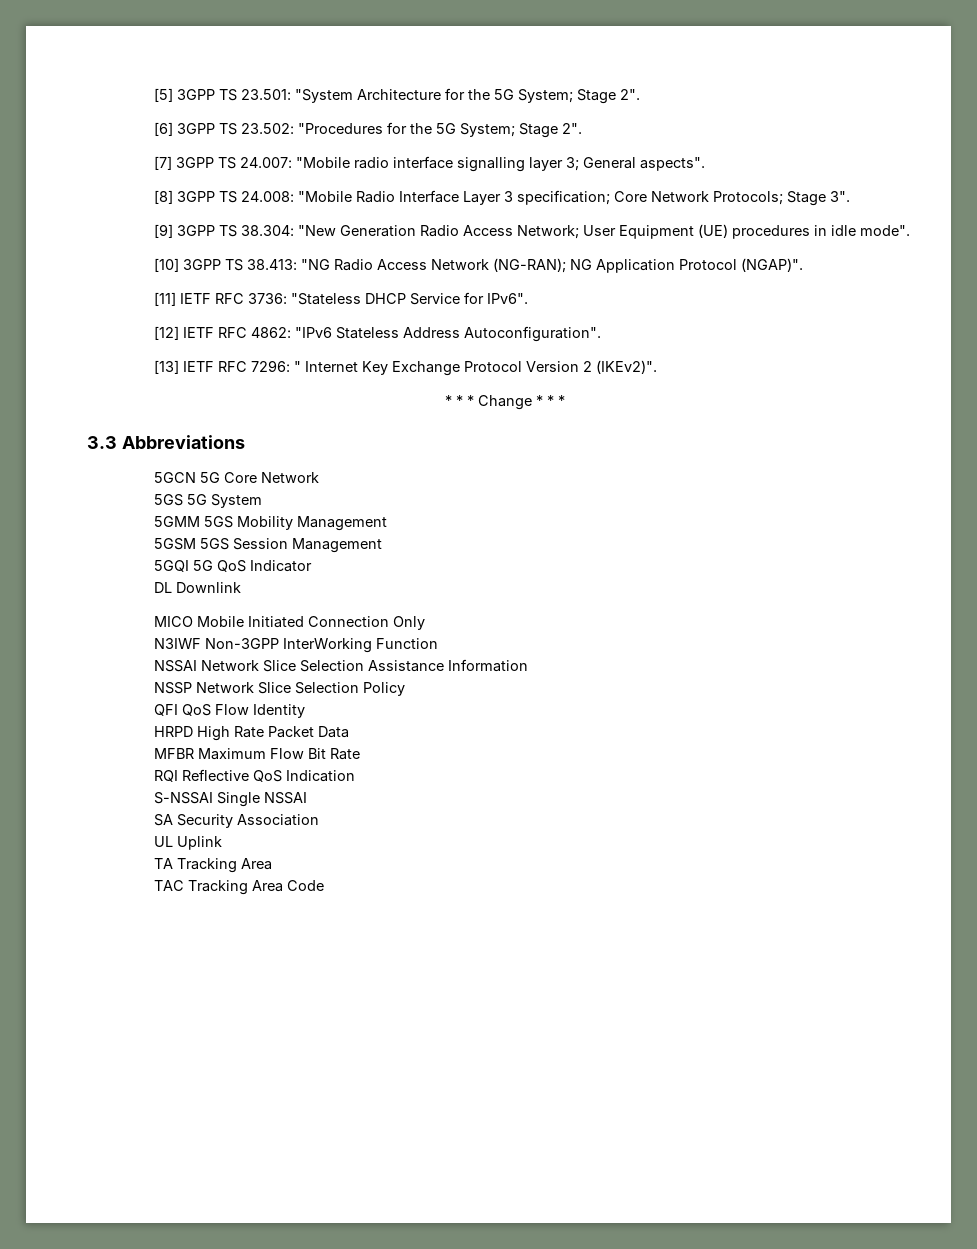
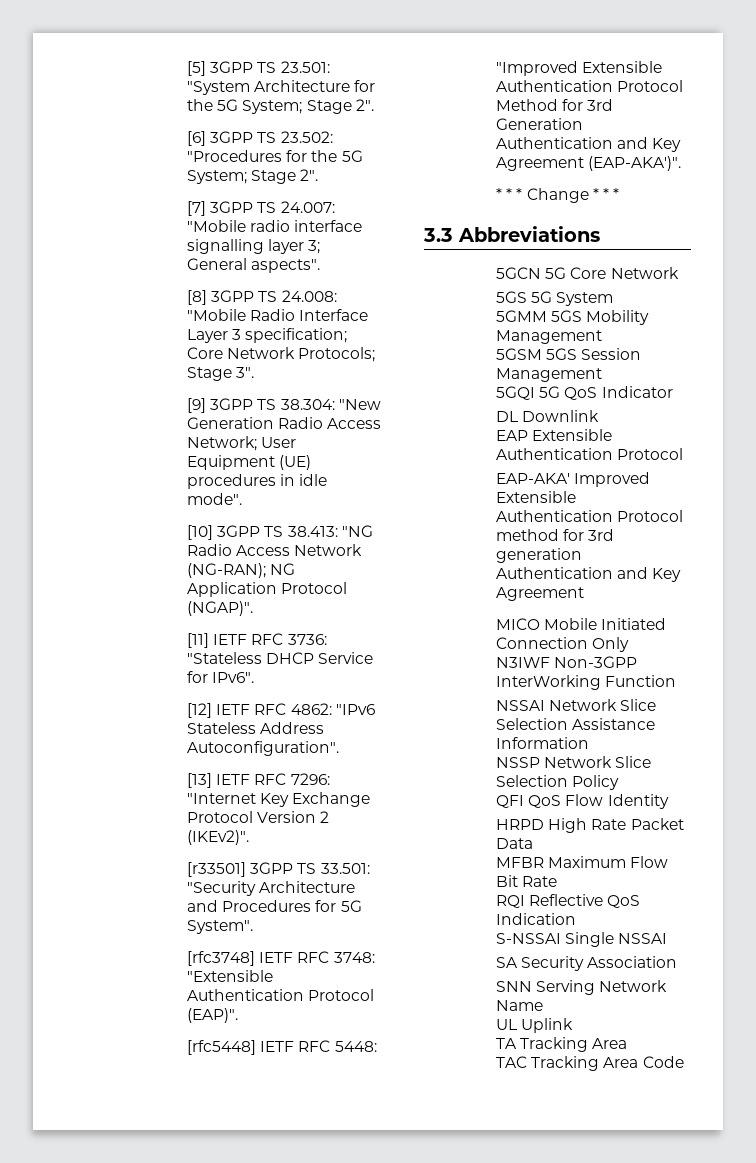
[294,361,359,372] " Internet -> [187,793,257,804] "Internet
(658, 367) none -> [187,862,370,877] [187,881,356,896] [187,900,362,912] [187,920,254,934] [187,951,375,966] [187,970,274,982] [187,989,375,1001] [187,1008,239,1023] [187,1040,377,1055] [496,61,663,76] [496,80,684,92] [496,99,614,111] [496,118,584,130] [496,137,682,152] [496,156,682,171] // [r33501] 3GPP TS 33.501: "Security Architecture and Procedures for 5G System". // [rfc3748] IETF RFC 3748: "Extensible Authentication Protocol (EAP)". // [rfc5448] IETF RFC 5448: "Improved Extensible Authentication Protocol Method for 3rd Generation Authentication and Key Agreement (EAP-AKA')".
(242, 587) none -> [496,429,613,441] [496,448,684,460] [496,472,651,487] [496,491,577,503] [496,510,684,522] [496,529,615,541] [496,548,583,563] [496,567,682,582] [496,587,585,601] // EAP Extensible Authentication Protocol // EAP-AKA' Improved Extensible Authentication Protocol method for 3rd generation Authentication and Key Agreement
(320, 820) none -> [496,980,668,995] [496,1000,544,1011] // SNN Serving Network Name

